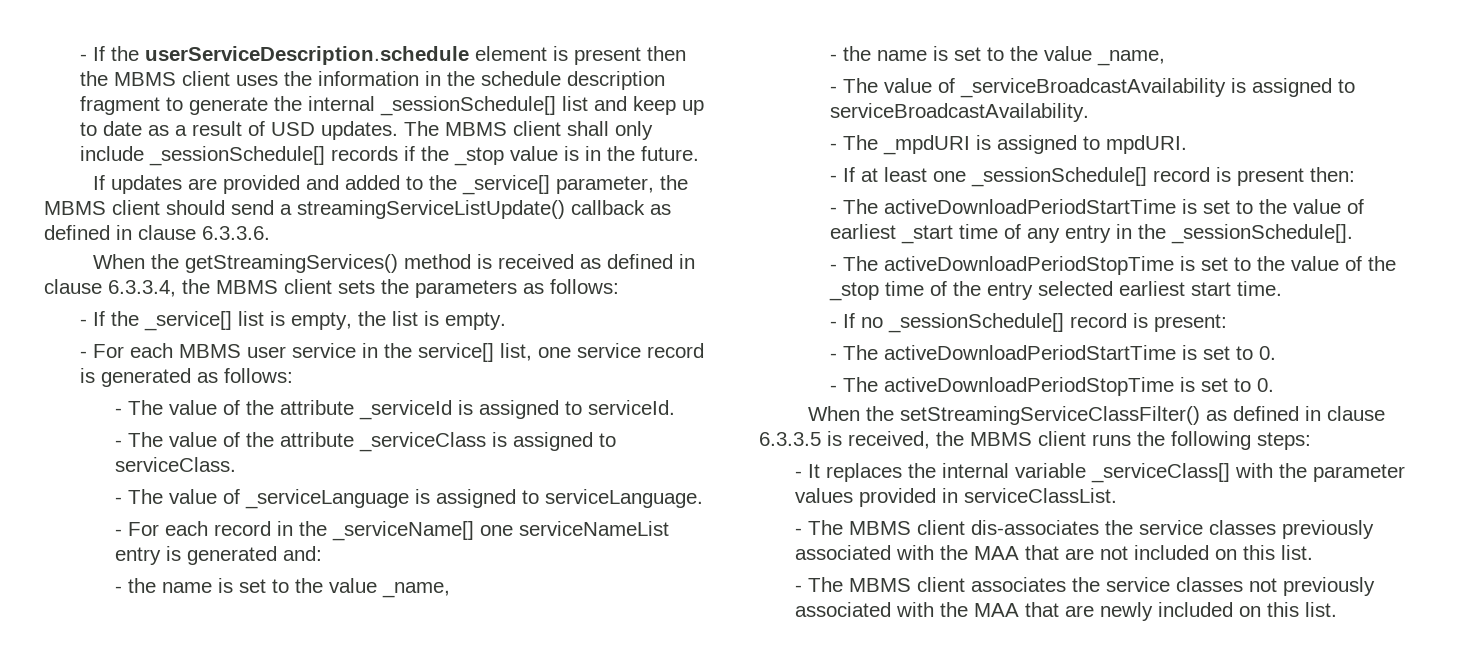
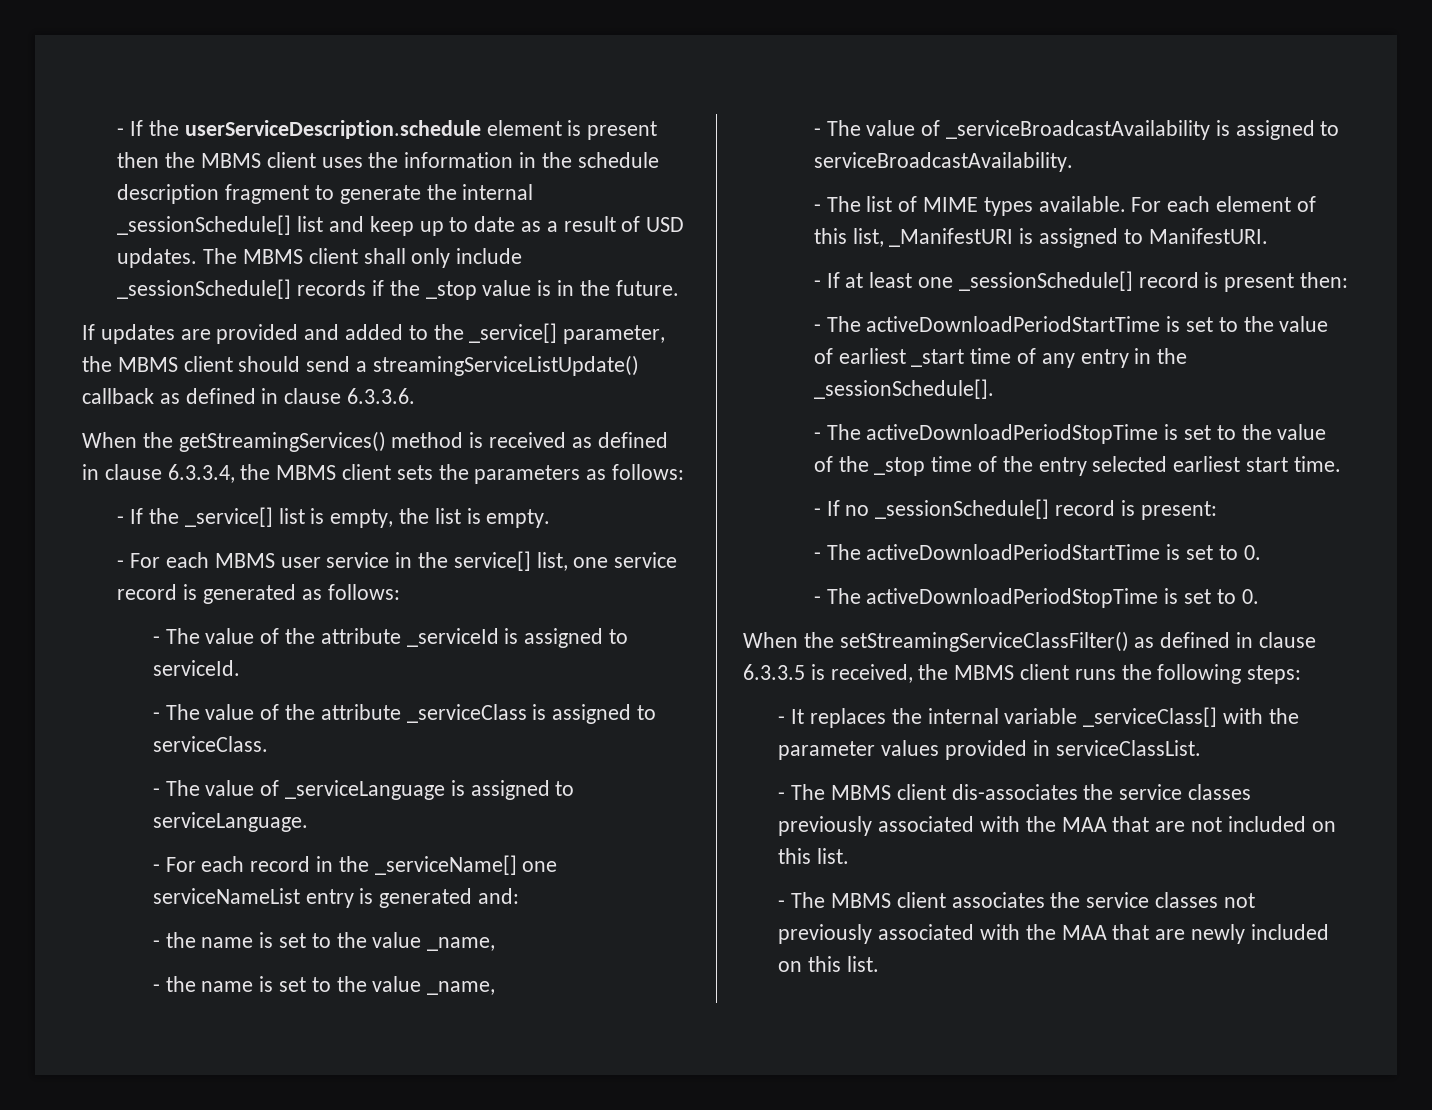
[883,135,1188,155] _mpdURI is assigned to mpdURI. -> [866,196,1316,216] [813,228,1268,248] list of MIME types available. For each element of this list, _ManifestURI is assigned to ManifestURI.

